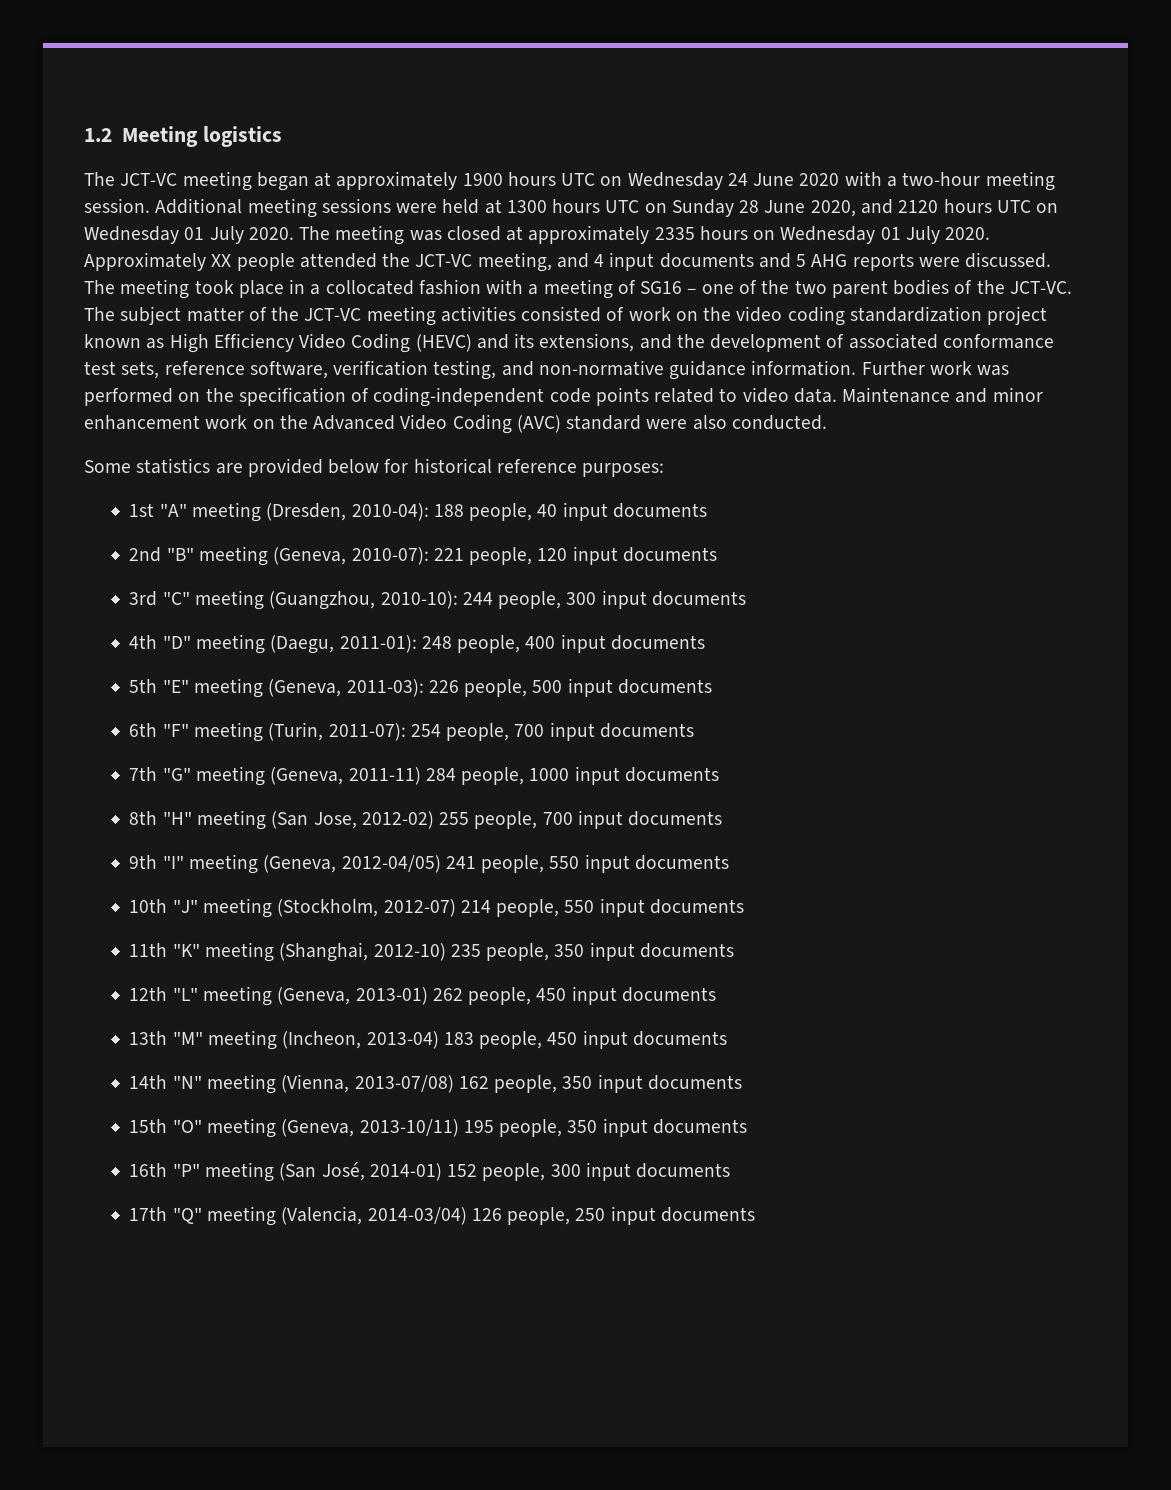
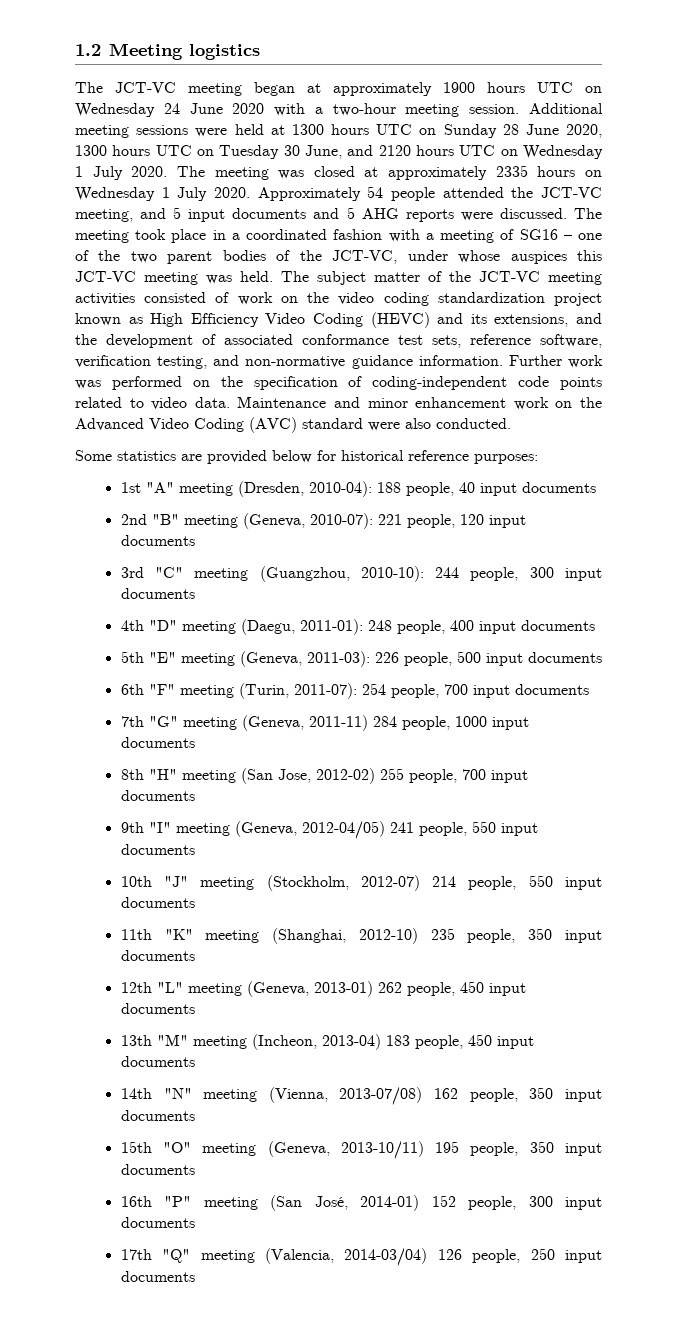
(856, 208) none -> [75,145,342,159] 1300 hours UTC on Tuesday 30 June,
[184,227,205,240] 01 -> [75,166,83,177] 1
[880,227,901,240] 01 -> [161,187,170,198] 1
[211,254,232,267] XX -> [367,186,384,198] 54
[594,254,605,267] 4 -> [173,207,182,219] 5
[325,280,414,295] collocated -> [246,229,328,240] coordinated
[1009,281,1072,294] JCT-VC. -> [332,250,602,264] [75,271,273,285] JCT-VC, under whose auspices this JCT-VC meeting was held.

